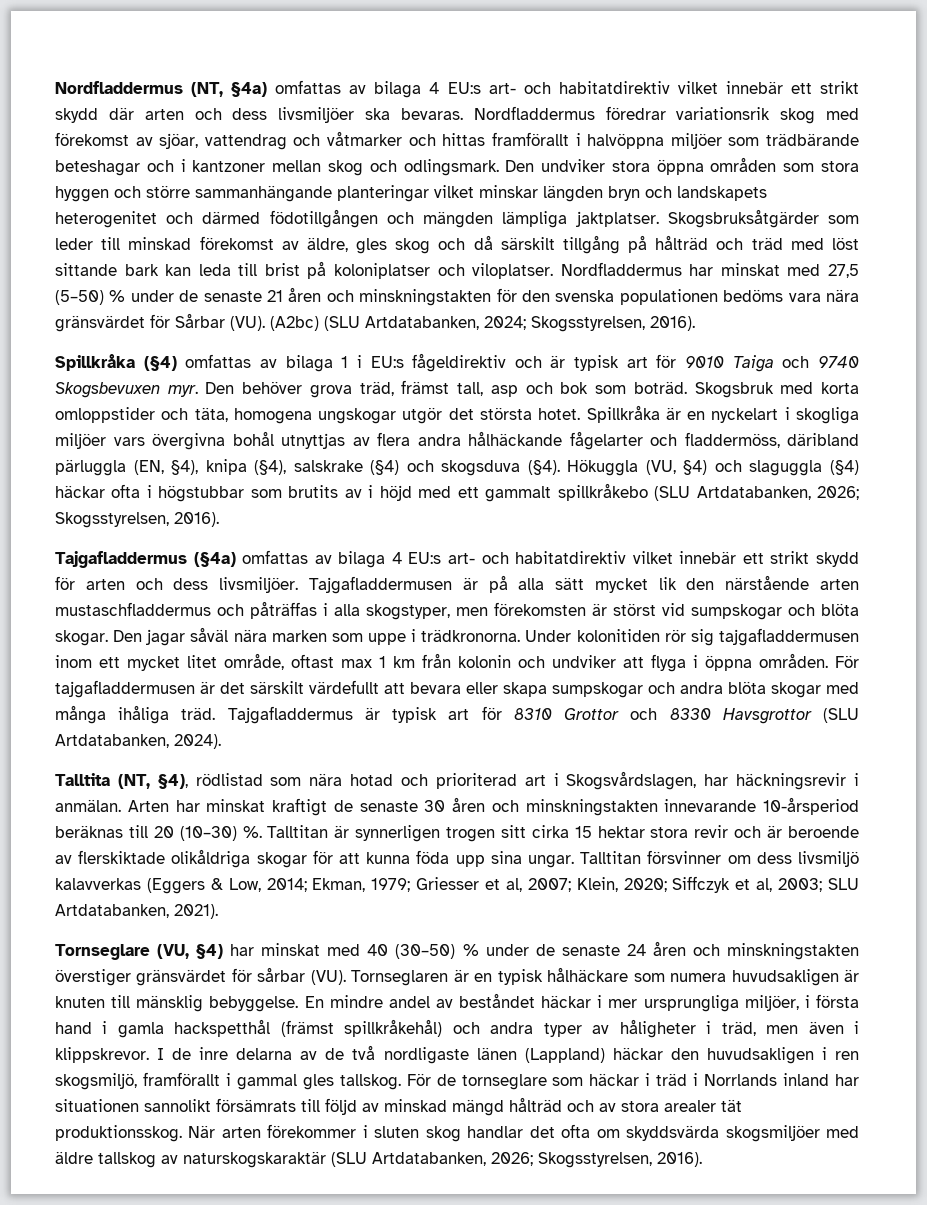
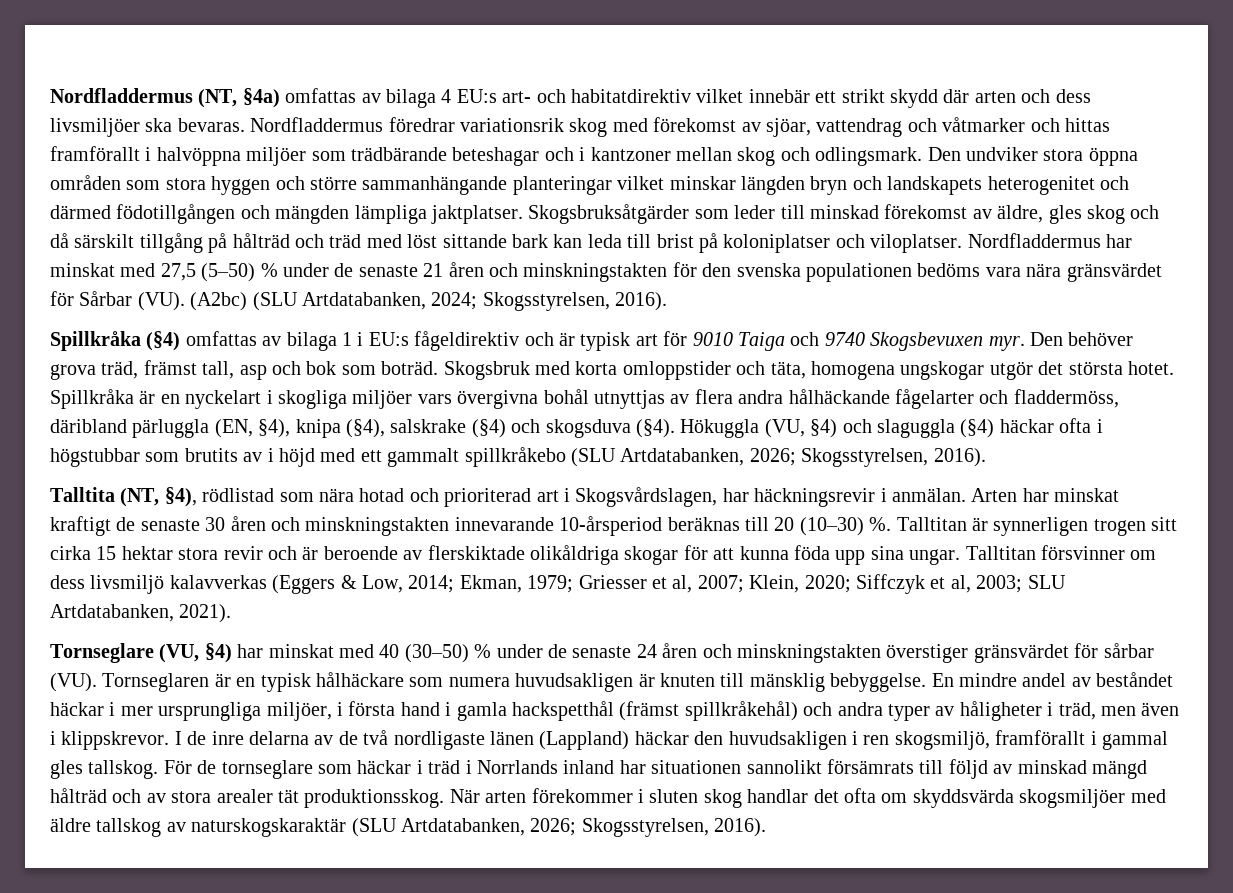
[55,550,859,568] [55,575,860,594] [55,601,859,620] [55,627,859,646] [55,653,859,672] [55,680,859,698] [55,705,860,724] [55,734,221,749] // Tajgafladdermus (§4a) omfattas av bilaga 4 EU:s art- och habitatdirektiv vilket innebär ett strikt skydd för arten och dess livsmiljöer. Tajgafladdermusen är på alla sätt mycket lik den närstående arten mustaschfladdermus och påträffas i alla skogstyper, men förekomsten är störst vid sumpskogar och blöta skogar. Den jagar såväl nära marken som uppe i trädkronorna. Under kolonitiden rör sig tajgafladdermusen inom ett mycket litet område, oftast max 1 km från kolonin och undviker att flyga i öppna områden. För tajgafladdermusen är det särskilt värdefullt att bevara eller skapa sumpskogar och andra blöta skogar med många ihåliga träd. Tajgafladdermus är typisk art för 8310 Grottor och 8330 Havsgrottor (SLU Artdatabanken, 2024). -> (986, 457) none

